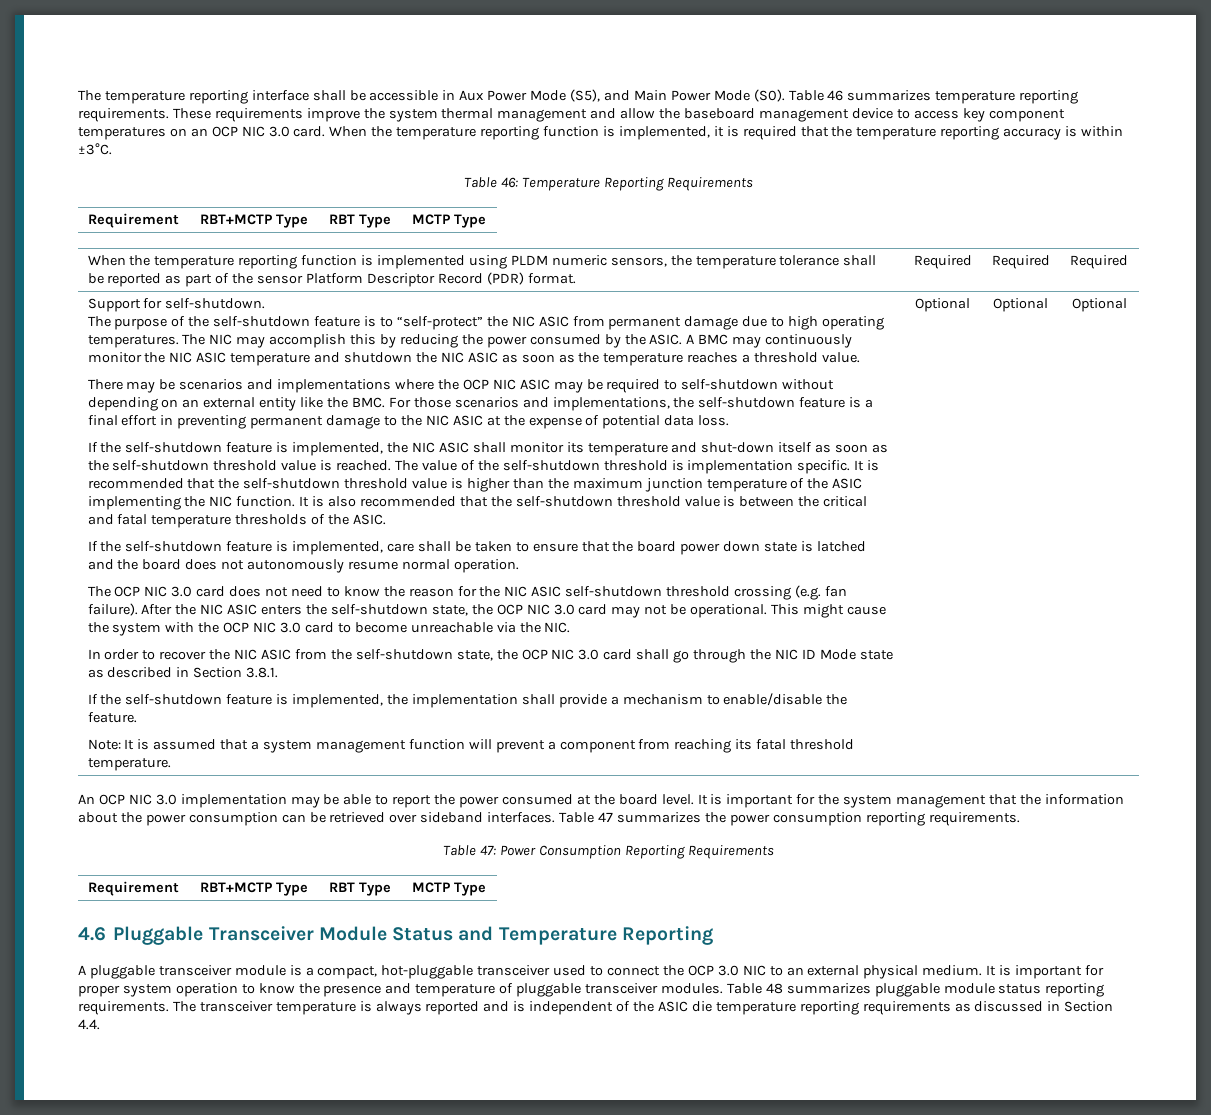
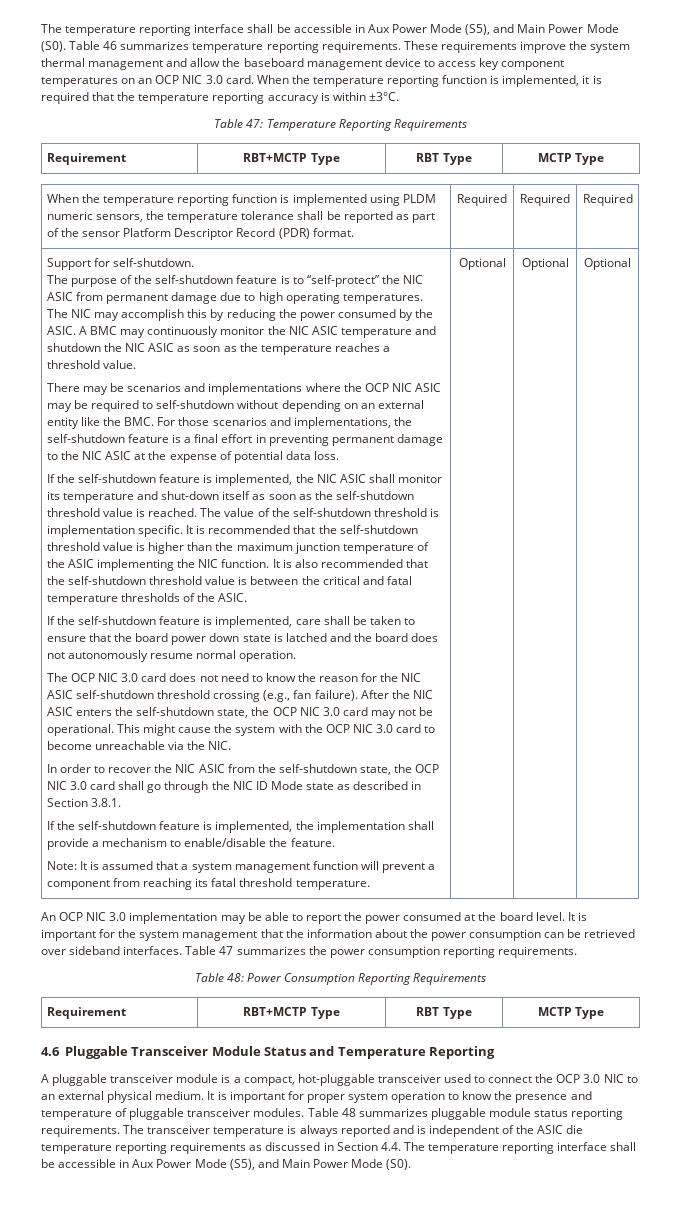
[501,177,519,188] 46: -> [246,119,264,128] 47:
[794,585,821,600] (e.g. -> [263,690,291,702] (e.g.,
[480,845,497,855] 47: -> [226,973,244,982] 48:
(100, 1024) none -> [403,1142,637,1154] [41,1159,412,1170] The temperature reporting interface shall be accessible in Aux Power Mode (S5), and Main Power Mode (S0).

